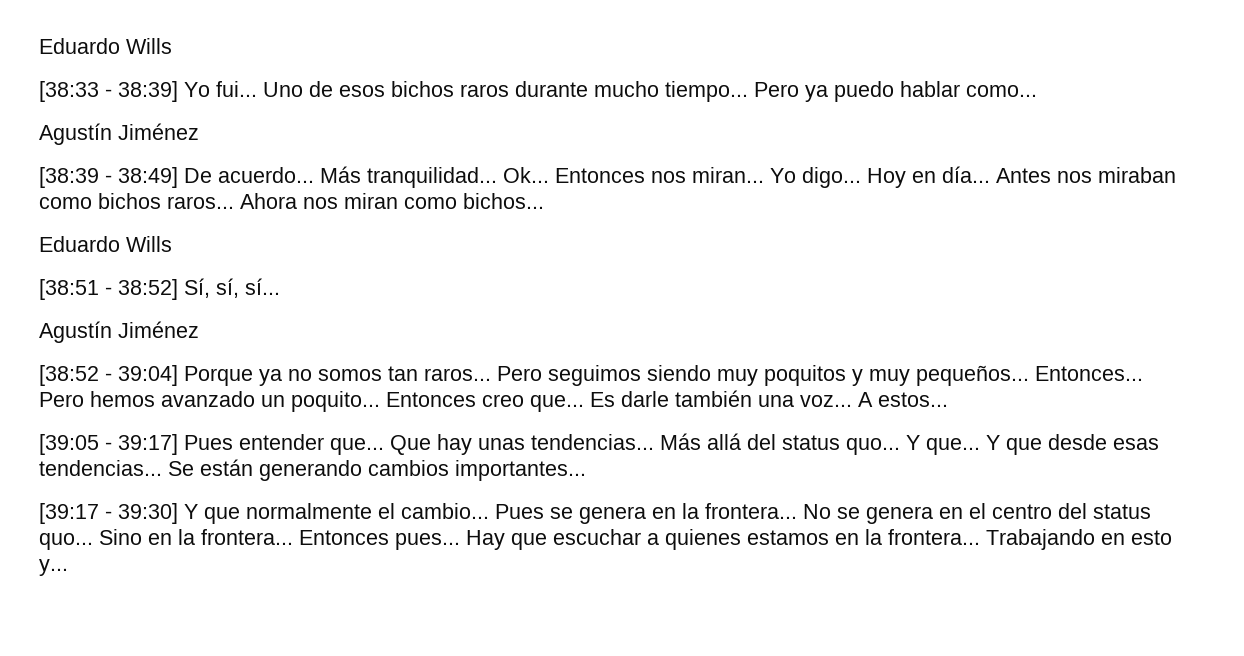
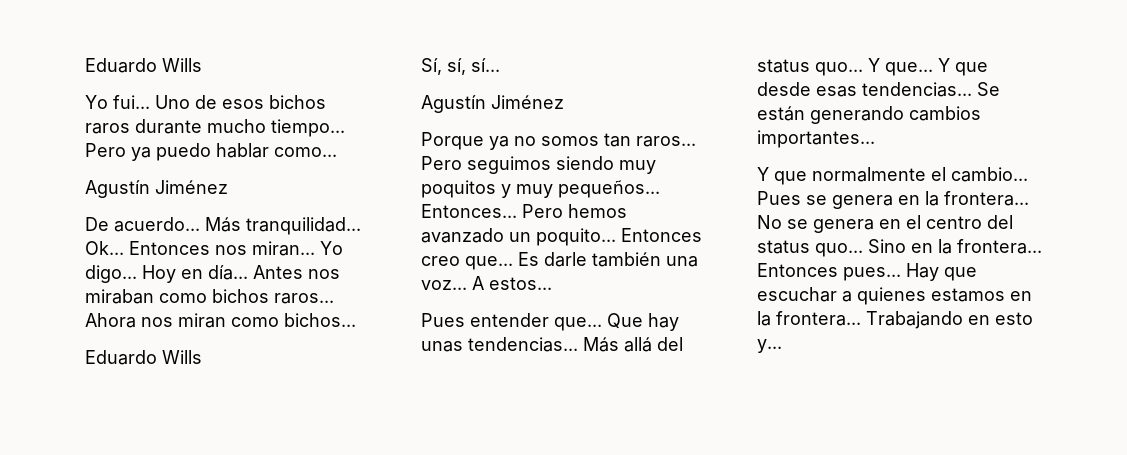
[39,38,172,54] [39,81,178,102] Eduardo Wills // [38:33 - 38:39] -> [85,58,202,73] Eduardo Wills //
[39,167,178,188] [38:39 - 38:49] -> (228, 187) none
[39,279,178,300] [38:51 - 38:52] -> (202, 357) none
[39,365,178,386] [38:52 - 39:04] -> (564, 102) none
[39,434,178,455] [39:05 - 39:17] -> (552, 283) none
[39,503,178,524] [39:17 - 39:30] -> (875, 139) none

